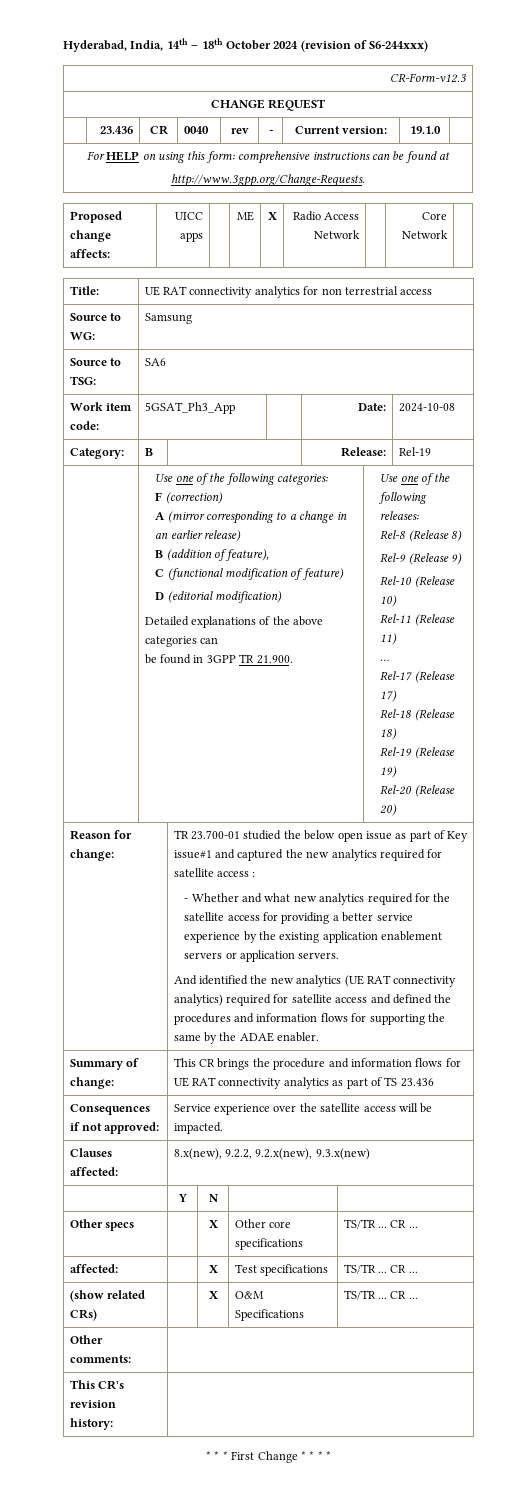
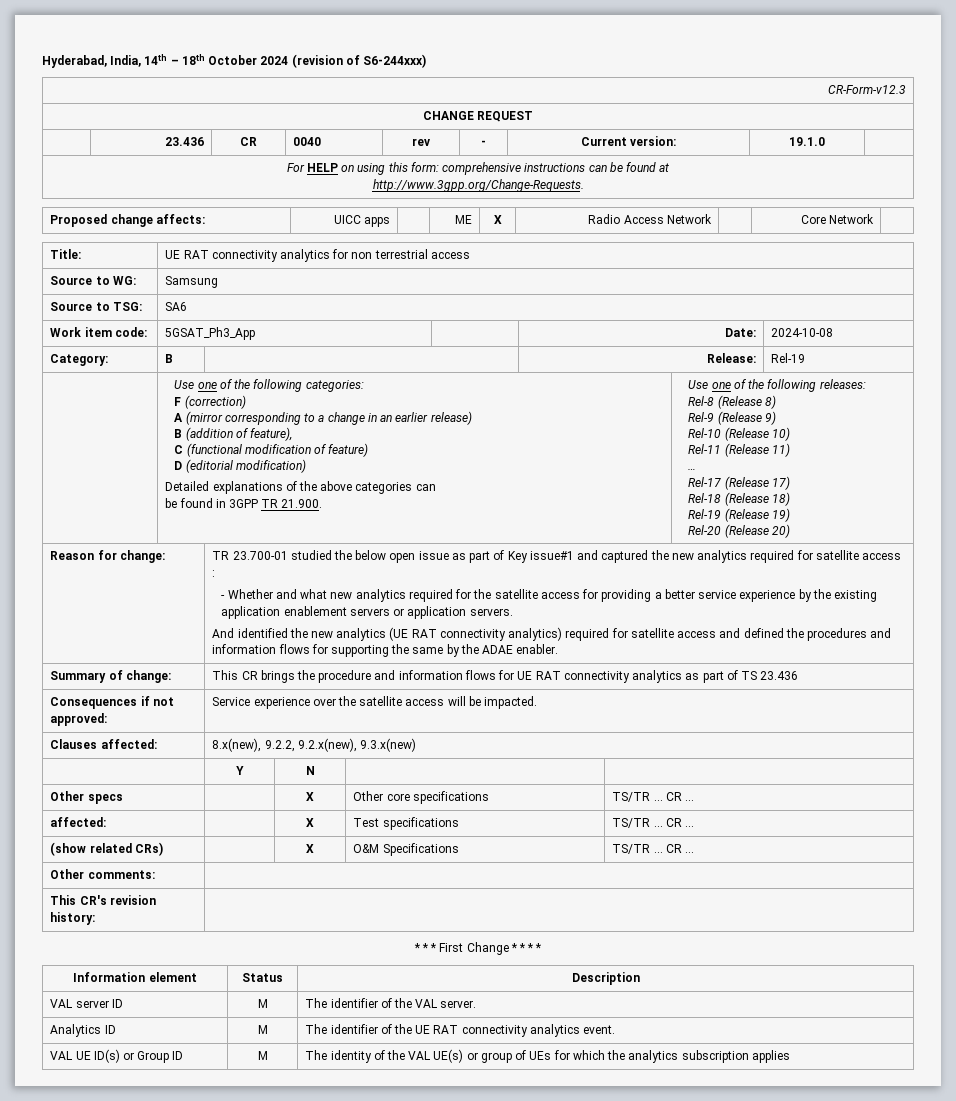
(331, 1455) none -> [73,972,197,982] [242,973,283,982] [571,972,640,985] [50,999,123,1008] [257,999,268,1008] [305,998,477,1008] [50,1024,116,1037] [257,1025,268,1034] [305,1024,616,1037] [50,1049,184,1063] [257,1051,268,1060] [305,1049,790,1063] // Information element | Status | Description // VAL server ID | M | The identifier of the VAL server. // Analytics ID | M | The identifier of the UE RAT connectivity analytics event. // VAL UE ID(s) or Group ID | M | The identity of the VAL UE(s) or group of UEs for which the analytics subscription applies

